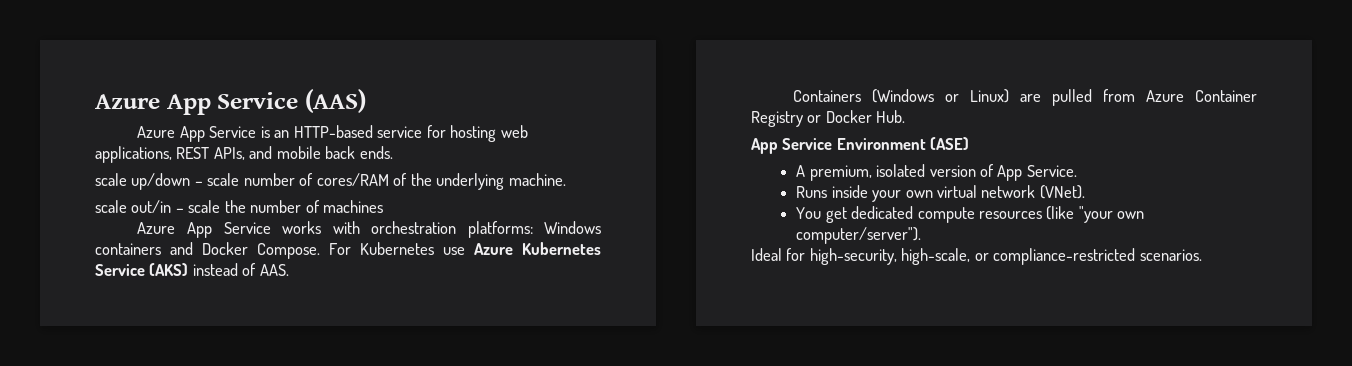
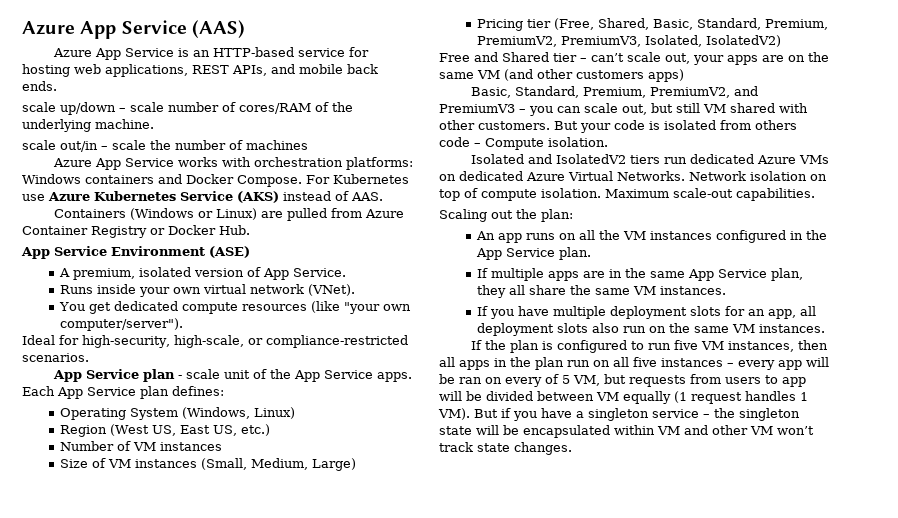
(1202, 255) none -> [52,369,412,382] [22,386,224,399] [59,407,295,420] [59,424,270,437] [59,441,222,451] [59,458,356,471] [476,18,828,31] [476,35,781,47] [439,52,829,65] [439,69,684,82] [470,86,758,98] [439,103,808,116] [439,120,797,133] [439,137,608,150] [470,154,829,164] [439,171,827,181] [439,188,815,201] [439,209,573,222] [475,230,827,243] [475,247,591,260] [476,268,803,281] [476,285,726,298] [476,306,816,319] [476,323,825,336] [470,340,828,353] [439,357,829,370] [439,374,806,387] [439,391,808,404] [438,408,800,421] [439,425,814,438] [439,442,572,455] // App Service plan - scale unit of the App Service apps. Each App Service plan defines: // Operating System (Windows, Linux) // Region (West US, East US, etc.) // Number of VM instances // Size of VM instances (Small, Medium, Large) // Pricing tier (Free, Shared, Basic, Standard, Premium, PremiumV2, PremiumV3, Isolated, IsolatedV2) // Free and Shared tier – can’t scale out, your apps are on the same VM (and other customers apps) // Basic, Standard, Premium, PremiumV2, and PremiumV3 – you can scale out, but still VM shared with other customers. But your code is isolated from others code – Compute isolation. // Isolated and IsolatedV2 tiers run dedicated Azure VMs on dedicated Azure Virtual Networks. Network isolation on top of compute isolation. Maximum scale-out capabilities. // Scaling out the plan: // An app runs on all the VM instances configured in the App Service plan. // If multiple apps are in the same App Service plan, they all share the same VM instances. // If you have multiple deployment slots for an app, all deployment slots also run on the same VM instances. // If the plan is configured to run five VM instances, then all apps in the plan run on all five instances – every app will be ran on every of 5 VM, but requests from users to app will be divided between VM equally (1 request handles 1 VM). But if you have a singleton service – the singleton state will be encapsulated within VM and other VM won’t track state changes.

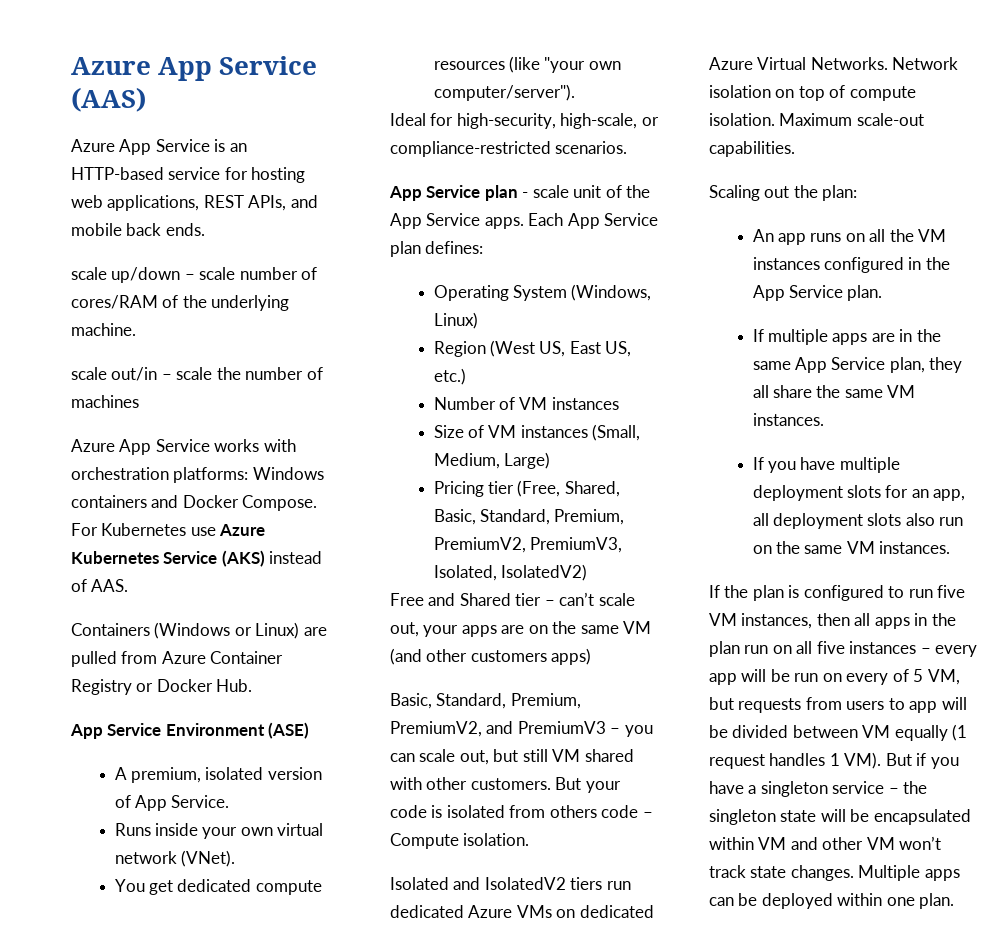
[459,377,482,384] ran -> [794,673,819,682] run
(572, 448) none -> [858,865,960,881] [709,893,955,909] Multiple apps can be deployed within one plan.

